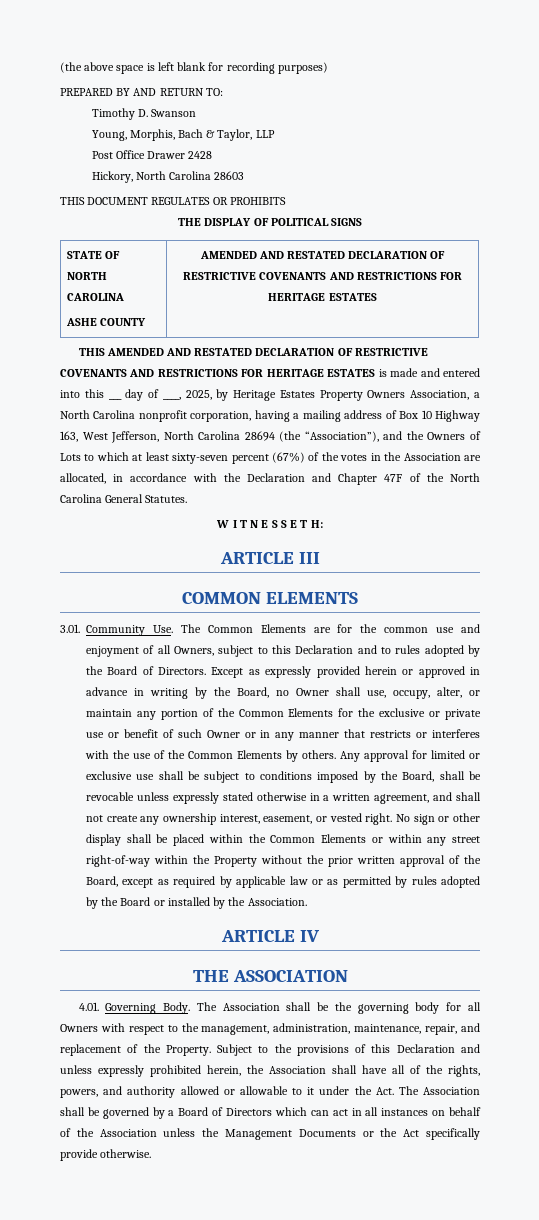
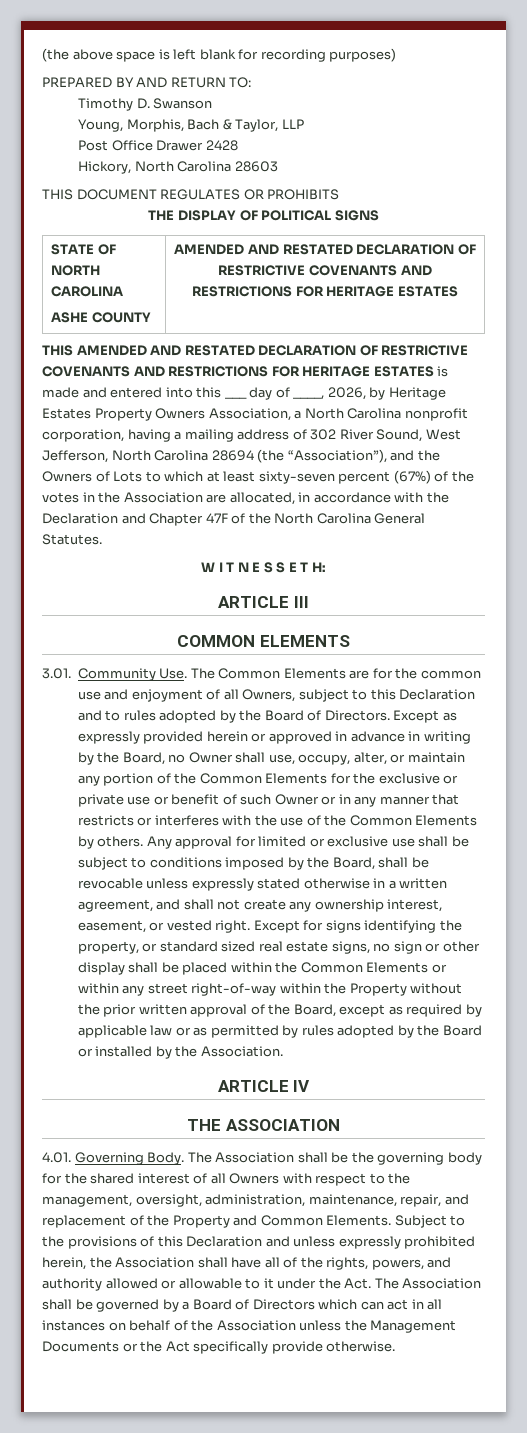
[185,390,212,400] 2025, -> [327,387,366,400] 2026,
[399,410,480,422] [60,431,78,442] Box 10 Highway 163, -> [310,429,423,442] 302 River Sound,
[396,814,411,822] No -> [253,920,462,933] [77,941,391,954] Except for signs identifying the property, or standard sized real estate signs, no
(462, 1006) none -> [64,1173,208,1184] the shared interest of
(270, 1030) none -> [135,1194,202,1207] oversight,
[165,1045,211,1056] Property. -> [172,1215,392,1228] Property and Common Elements.

